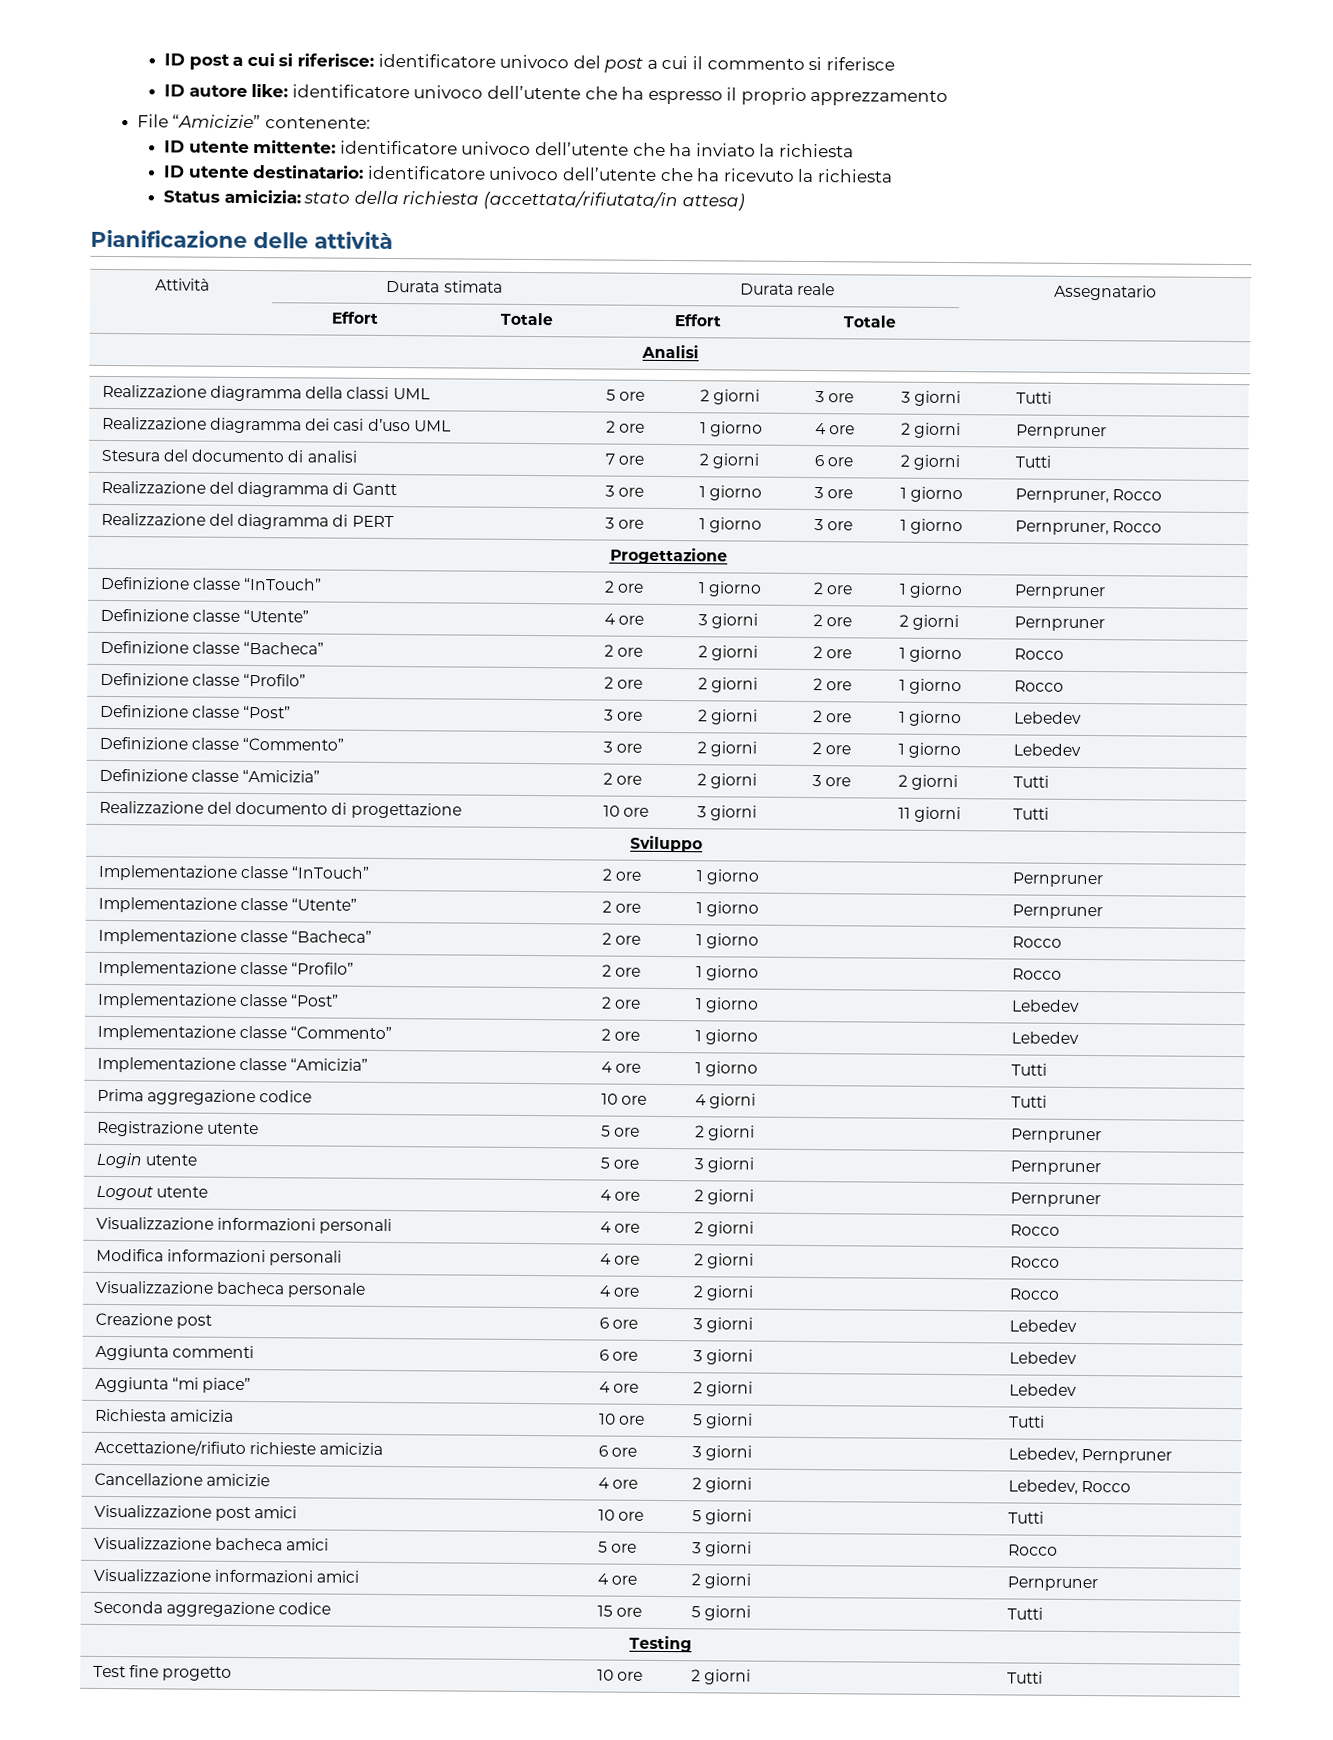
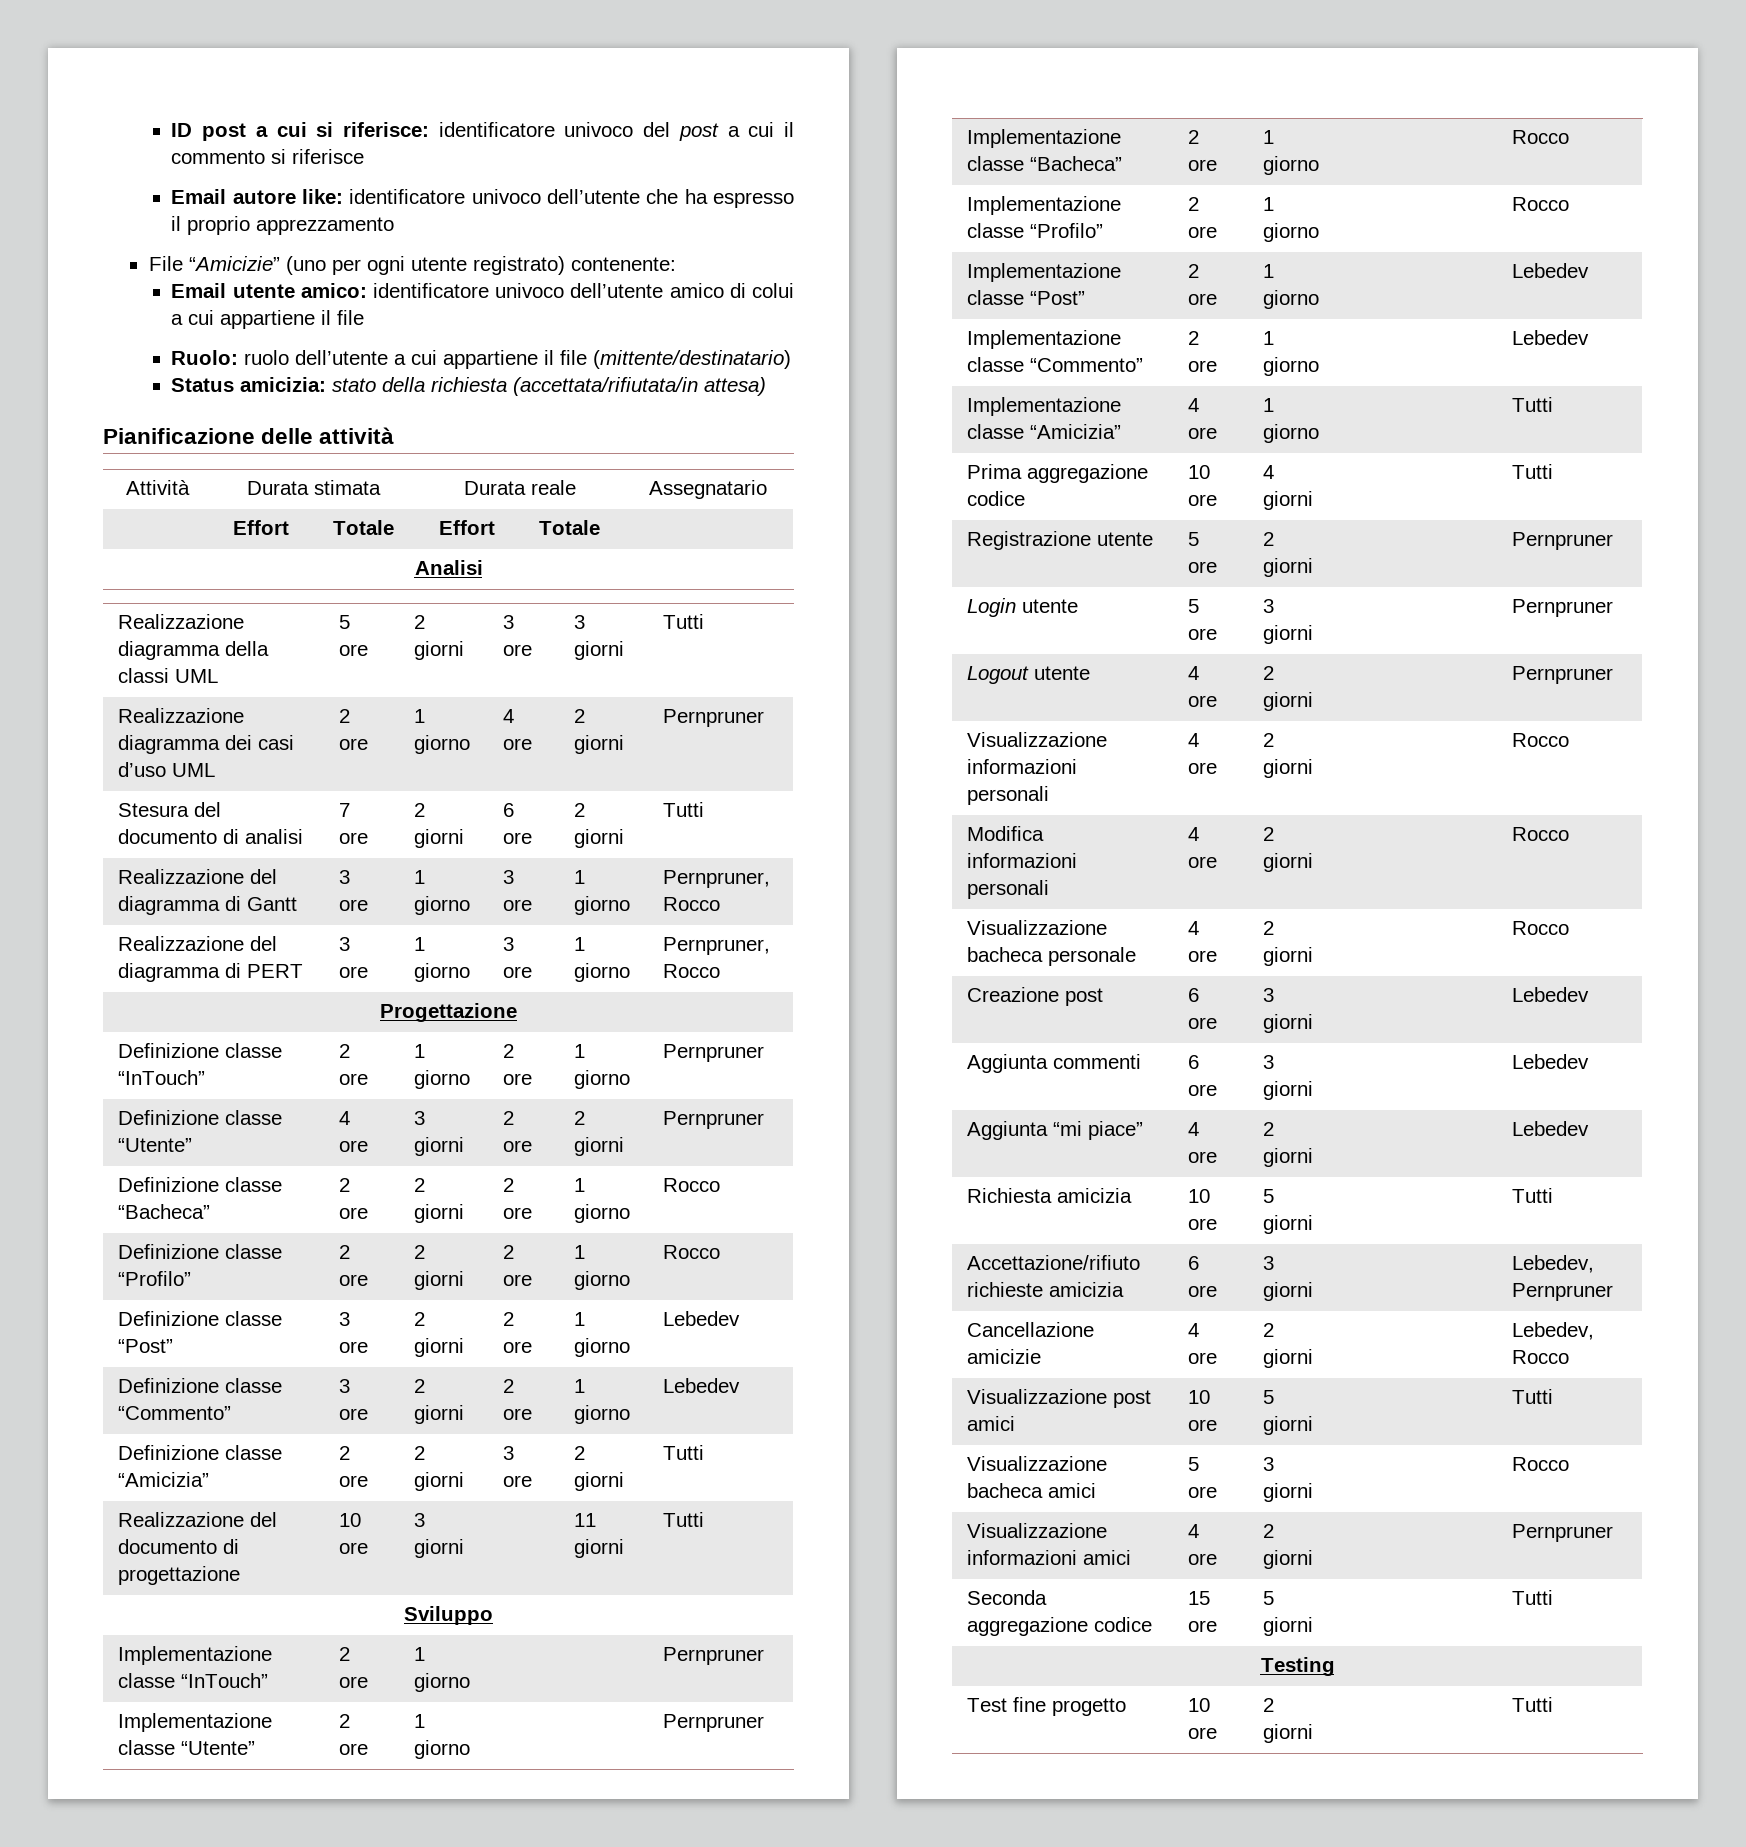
[163,84,185,97] ID -> [171,189,227,204] Email
[265,117,372,129] [163,140,854,158] [162,165,893,183] contenente: // ID utente mittente: identificatore univoco dell’utente che ha inviato la richiesta // ID utente destinatario: identificatore univoco dell’utente che ha ricevuto la richiesta -> [285,256,676,275] [171,283,794,298] [171,310,365,329] [171,350,792,369] (uno per ogni utente registrato) contenente: // Email utente amico: identificatore univoco dell’utente amico di colui a cui appartiene il file // Ruolo: ruolo dell’utente a cui appartiene il file (mittente/destinatario)

